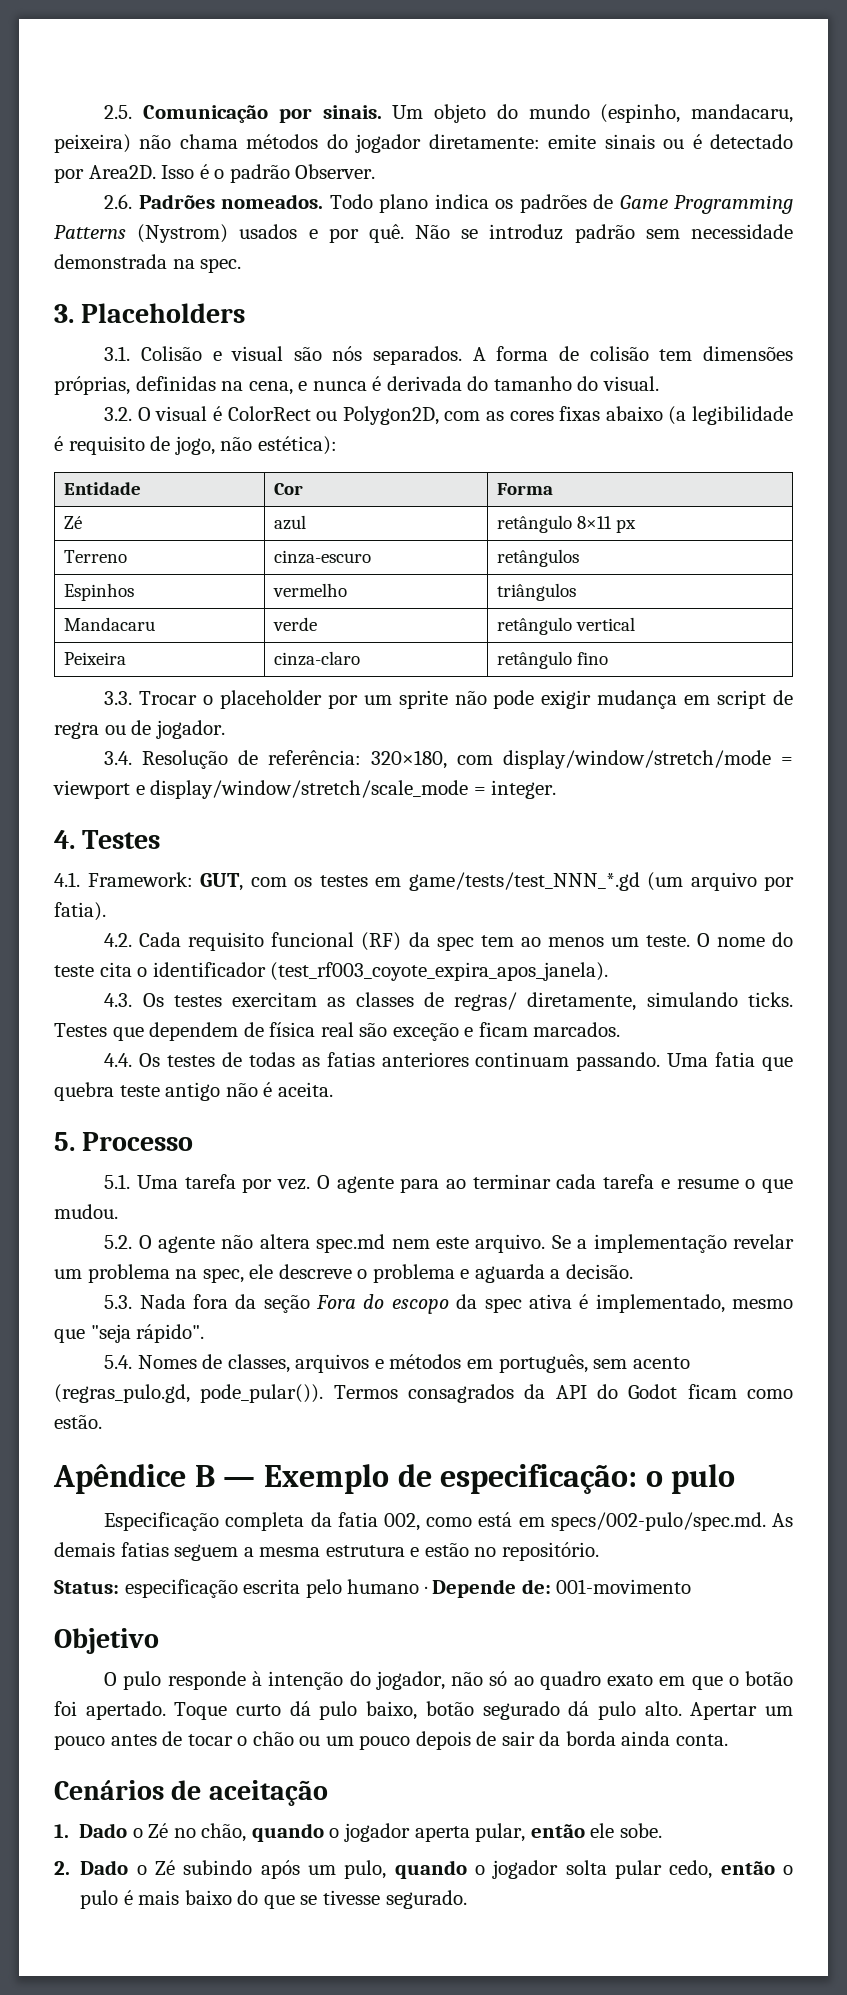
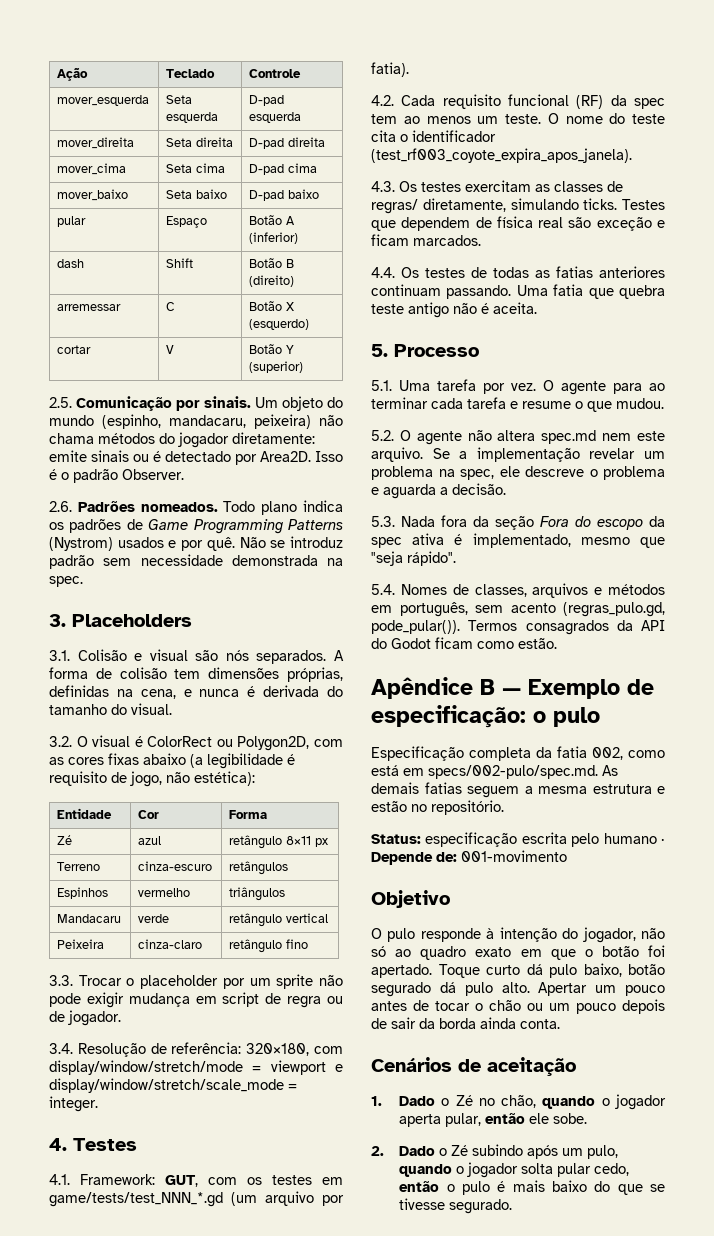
(104, 112) none -> [57,68,89,81] [166,69,216,78] [249,69,302,78] [57,95,150,106] [166,95,193,104] [166,112,219,123] [249,95,285,106] [249,112,302,123] [57,137,135,149] [166,137,234,147] [249,137,326,149] [57,163,127,175] [166,163,226,173] [249,163,318,175] [57,189,129,201] [166,189,228,199] [249,189,320,201] [57,216,87,227] [166,216,208,228] [249,215,296,225] [249,232,299,244] [57,259,85,268] [166,258,194,268] [249,258,295,268] [249,275,295,287] [57,304,122,311] [166,302,176,311] [249,301,295,311] [249,319,310,330] [57,345,92,354] [166,345,175,354] [249,344,295,354] [249,361,304,373] Ação | Teclado | Controle // mover_esquerda | Seta esquerda | D-pad esquerda // mover_direita | Seta direita | D-pad direita // mover_cima | Seta cima | D-pad cima // mover_baixo | Seta baixo | D-pad baixo // pular | Espaço | Botão A (inferior) // dash | Shift | Botão B (direito) // arremessar | C | Botão X (esquerdo) // cortar | V | Botão Y (superior) //

